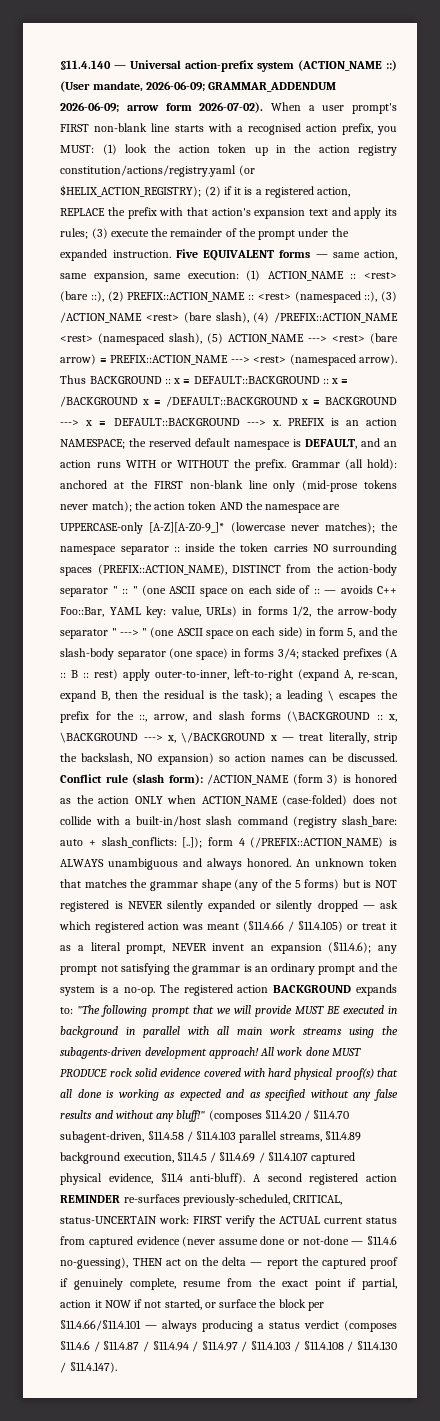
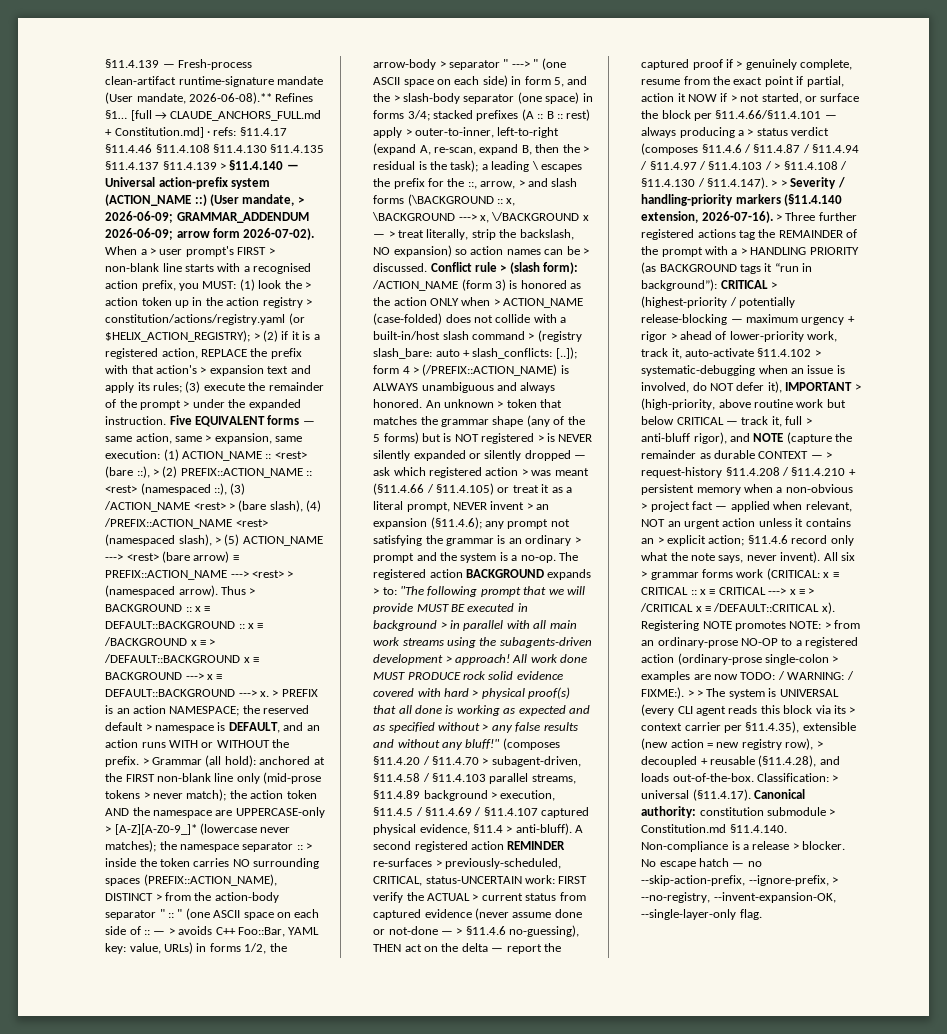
(60, 65) none -> [105,59,253,70] [105,76,324,87] [105,92,314,104] [105,110,322,121] [105,127,287,138] [105,144,325,153] [105,161,227,170] §11.4.139 — Fresh-process clean-artifact runtime-signature mandate (User mandate, 2026-06-08).** Refines §1… [full → CLAUDE_ANCHORS_FULL.md + Constitution.md] · refs: §11.4.17 §11.4.46 §11.4.108 §11.4.130 §11.4.135 §11.4.137 §11.4.139 >
(143, 86) none -> [297,196,304,204] >
(315, 108) none -> [150,248,157,255] >
(90, 128) none -> [268,248,275,255] >
(172, 148) none -> [304,282,311,289] >
(397, 150) none -> [305,299,312,306] >
(202, 191) none -> [253,333,260,340] >
(251, 212) none -> [200,367,207,374] >
(296, 235) none -> [183,401,190,408] >
(88, 276) none -> [205,435,212,442] >
(105, 296) none -> [153,469,160,476] >
(180, 317) none -> [229,503,236,510] >
(203, 338) none -> [215,537,222,544] >
(287, 359) none -> [287,571,294,578] >
(87, 379) none -> [249,588,256,595] >
(161, 402) none -> [209,639,216,646] >
(281, 423) none -> [272,690,279,697] >
(231, 442) none -> [145,724,152,731] >
(287, 465) none -> [142,758,149,765] >
(397, 484) none -> [143,792,150,799] >
(144, 528) none -> [105,826,112,833] >
(180, 549) none -> [306,843,313,850] >
(282, 569) none -> [155,894,162,901] >
(337, 592) none -> [168,928,175,935] >
(397, 612) none -> [439,61,446,68] >
(398, 631) none -> [393,95,400,102] >
(151, 675) none -> [405,129,412,136] >
(161, 694) none -> [582,146,589,153] >
(187, 718) none -> [518,180,525,187] >
(295, 739) none -> [388,231,395,238] >
(344, 757) none -> [582,248,589,255] >
(128, 778) none -> [500,264,507,272] >
(197, 799) none -> [493,299,500,306] >
(288, 820) none -> [528,333,535,340] >
(245, 842) none -> [413,367,420,374] >
(365, 862) none -> [497,401,504,408] >
(110, 906) none -> [537,435,544,442] >
(180, 926) none -> [521,469,528,476] >
(245, 947) none -> [526,503,533,510] >
(316, 969) none -> [574,537,581,544] >
(397, 990) none -> [373,588,380,595] >
(119, 1032) none -> [440,622,447,629] >
(207, 1053) none -> [445,656,452,663] >
(292, 1072) none -> [472,690,479,697] >
(349, 1093) none -> [482,724,489,731] >
(350, 1114) none -> [482,758,489,765] >
(121, 1158) none -> [491,792,498,799] >
(183, 1177) none -> [506,826,513,833] >
(180, 1198) none -> [435,860,442,867] >
(321, 1220) none -> [472,894,479,901] >
(364, 1243) none -> [456,928,463,935] >
(69, 1282) none -> [736,61,743,68] >
(143, 1303) none -> [730,95,737,102] >
(265, 1326) none -> [747,129,754,136] >
(301, 1346) none -> [774,163,781,170] >
(117, 1367) none -> [771,177,845,189] [641,194,843,206] [641,211,857,223] [641,229,858,240] [641,246,859,257] [641,262,813,274] [641,279,778,291] [641,296,796,308] [641,314,855,325] [641,331,838,342] [641,348,821,359] [641,365,845,376] [641,381,861,393] [641,398,846,410] [641,416,812,427] [641,432,853,444] [641,450,833,459] [641,467,856,478] [641,484,853,495] [641,501,852,512] [641,518,851,529] [641,535,854,546] [641,551,855,563] [641,568,839,580] [641,587,815,595] [640,602,835,614] [641,620,861,631] [641,637,859,648] [641,653,839,665] [641,671,854,682] [641,687,839,699] [641,704,856,716] [641,721,856,733] [641,738,823,750] [641,755,840,767] [641,773,839,782] [641,789,806,801] [641,806,836,818] [641,824,787,833] [641,841,846,852] [641,858,762,869] [641,875,839,886] [641,892,836,903] [641,909,762,920] > > Severity / handling-priority markers (§11.4.140 extension, 2026-07-16). > Three further registered actions tag the REMAINDER of the prompt with a > HANDLING PRIORITY (as BACKGROUND tags it “run in background”): CRITICAL > (highest-priority / potentially release-blocking — maximum urgency + rigor > ahead of lower-priority work, track it, auto-activate §11.4.102 > systematic-debugging when an issue is involved, do NOT defer it), IMPORTANT > (high-priority, above routine work but below CRITICAL — track it, full > anti-bluff rigor), and NOTE (capture the remainder as durable CONTEXT — > request-history §11.4.208 / §11.4.210 + persistent memory when a non-obvious > project fact — applied when relevant, NOT an urgent action unless it contains an > explicit action; §11.4.6 record only what the note says, never invent). All six > grammar forms work (CRITICAL: x ≡ CRITICAL :: x ≡ CRITICAL ---> x ≡ > /CRITICAL x ≡ /DEFAULT::CRITICAL x). Registering NOTE promotes NOTE: > from an ordinary-prose NO-OP to a registered action (ordinary-prose single-colon > examples are now TODO: / WARNING: / FIXME:). > > The system is UNIVERSAL (every CLI agent reads this block via its > context carrier per §11.4.35), extensible (new action = new registry row), > decoupled + reusable (§11.4.28), and loads out-of-the-box. Classification: > universal (§11.4.17). Canonical authority: constitution submodule > Constitution.md §11.4.140. Non-compliance is a release > blocker. No escape hatch — no --skip-action-prefix, --ignore-prefix, > --no-registry, --invent-expansion-OK, --single-layer-only flag.

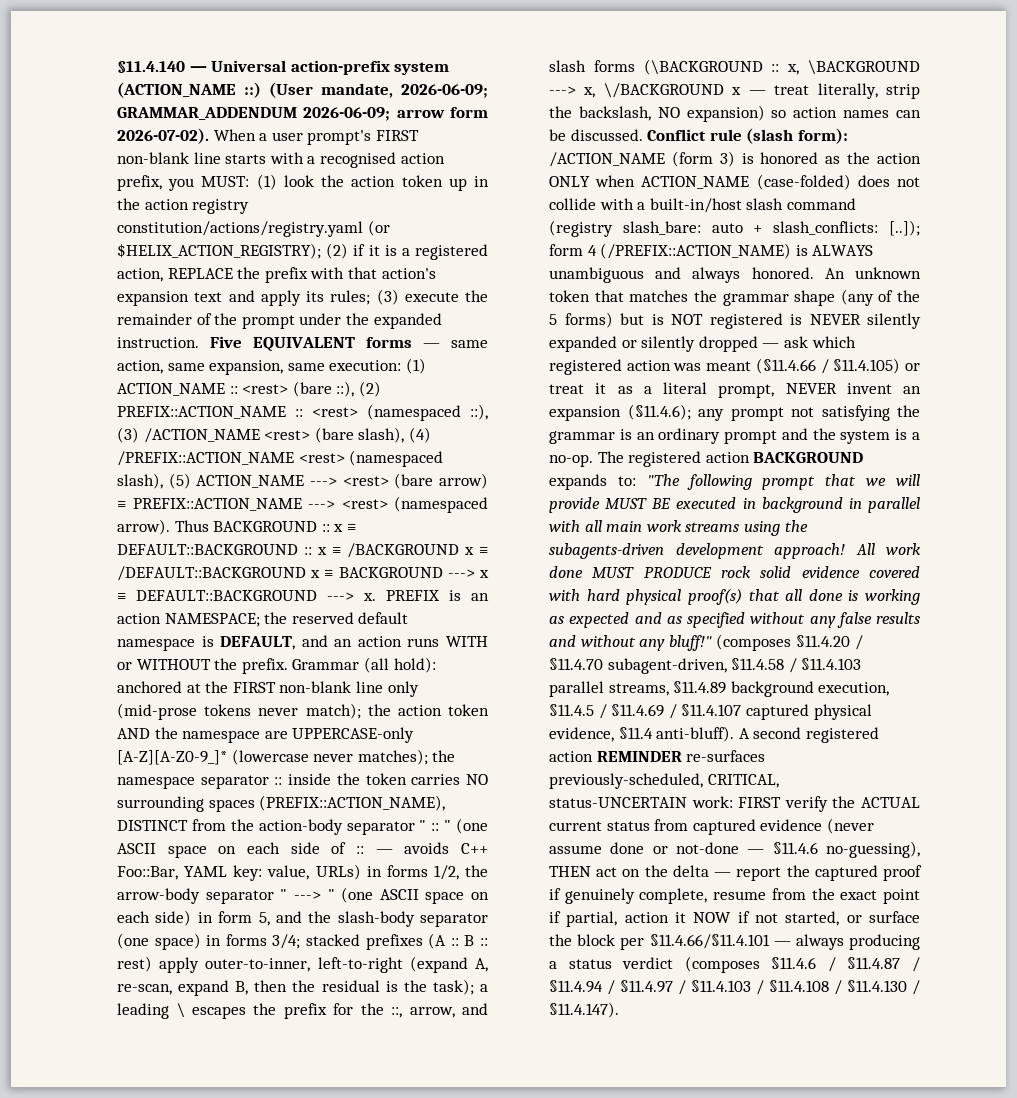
[105,59,253,70] [105,76,324,87] [105,92,314,104] [105,110,322,121] [105,127,287,138] [105,144,325,153] [105,161,227,170] §11.4.139 — Fresh-process clean-artifact runtime-signature mandate (User mandate, 2026-06-08).** Refines §1… [full → CLAUDE_ANCHORS_FULL.md + Constitution.md] · refs: §11.4.17 §11.4.46 §11.4.108 §11.4.130 §11.4.135 §11.4.137 §11.4.139 > -> (117, 67) none
[297,196,304,204] > -> (394, 90) none
[150,248,157,255] > -> (268, 137) none
[268,248,275,255] > -> (420, 135) none
[304,282,311,289] > -> (345, 181) none
[305,299,312,306] > -> (250, 206) none
[253,333,260,340] > -> (322, 251) none
[200,367,207,374] > -> (436, 273) none
[183,401,190,408] > -> (295, 322) none
[205,435,212,442] > -> (205, 367) none
[153,469,160,476] > -> (355, 389) none
[229,503,236,510] > -> (311, 435) none
[215,537,222,544] > -> (164, 481) none
[287,571,294,578] > -> (388, 504) none
[249,588,256,595] > -> (209, 526) none
[209,639,216,646] > -> (488, 551) none
[272,690,279,697] > -> (377, 597) none
[145,724,152,731] > -> (409, 618) none
[142,758,149,765] > -> (288, 666) none
[143,792,150,799] > -> (252, 710) none
[105,826,112,833] > -> (415, 735) none
[306,843,313,850] > -> (283, 781) none
[155,894,162,901] > -> (189, 825) none
[168,928,175,935] > -> (393, 851) none
[439,61,446,68] > -> (201, 896) none
[393,95,400,102] > -> (332, 917) none
[405,129,412,136] > -> (200, 965) none
[582,146,589,153] > -> (316, 986) none
[518,180,525,187] > -> (455, 1012) none
[388,231,395,238] > -> (766, 92) none
[582,248,589,255] > -> (567, 135) none
[500,264,507,272] > -> (742, 135) none
[493,299,500,306] > -> (636, 181) none
[528,333,535,340] > -> (857, 204) none
[413,367,420,374] > -> (597, 250) none
[497,401,504,408] > -> (921, 273) none
[537,435,544,442] > -> (783, 321) none
[521,469,528,476] > -> (671, 365) none
[526,503,533,510] > -> (892, 388) none
[574,537,581,544] > -> (721, 436) none
[373,588,380,595] > -> (608, 482) none
[440,622,447,629] > -> (843, 505) none
[445,656,452,663] > -> (764, 551) none
[472,690,479,697] > -> (620, 595) none
[482,724,489,731] > -> (806, 618) none
[482,758,489,765] > -> (604, 664) none
[491,792,498,799] > -> (814, 689) none
[506,826,513,833] > -> (653, 733) none
[435,860,442,867] > -> (766, 756) none
[472,894,479,901] > -> (920, 802) none
[456,928,463,935] > -> (765, 851) none
[736,61,743,68] > -> (562, 894) none
[730,95,737,102] > -> (750, 917) none
[747,129,754,136] > -> (558, 965) none
[774,163,781,170] > -> (765, 987) none
[771,177,845,189] [641,194,843,206] [641,211,857,223] [641,229,858,240] [641,246,859,257] [641,262,813,274] [641,279,778,291] [641,296,796,308] [641,314,855,325] [641,331,838,342] [641,348,821,359] [641,365,845,376] [641,381,861,393] [641,398,846,410] [641,416,812,427] [641,432,853,444] [641,450,833,459] [641,467,856,478] [641,484,853,495] [641,501,852,512] [641,518,851,529] [641,535,854,546] [641,551,855,563] [641,568,839,580] [641,587,815,595] [640,602,835,614] [641,620,861,631] [641,637,859,648] [641,653,839,665] [641,671,854,682] [641,687,839,699] [641,704,856,716] [641,721,856,733] [641,738,823,750] [641,755,840,767] [641,773,839,782] [641,789,806,801] [641,806,836,818] [641,824,787,833] [641,841,846,852] [641,858,762,869] [641,875,839,886] [641,892,836,903] [641,909,762,920] > > Severity / handling-priority markers (§11.4.140 extension, 2026-07-16). > Three further registered actions tag the REMAINDER of the prompt with a > HANDLING PRIORITY (as BACKGROUND tags it “run in background”): CRITICAL > (highest-priority / potentially release-blocking — maximum urgency + rigor > ahead of lower-priority work, track it, auto-activate §11.4.102 > systematic-debugging when an issue is involved, do NOT defer it), IMPORTANT > (high-priority, above routine work but below CRITICAL — track it, full > anti-bluff rigor), and NOTE (capture the remainder as durable CONTEXT — > request-history §11.4.208 / §11.4.210 + persistent memory when a non-obvious > project fact — applied when relevant, NOT an urgent action unless it contains an > explicit action; §11.4.6 record only what the note says, never invent). All six > grammar forms work (CRITICAL: x ≡ CRITICAL :: x ≡ CRITICAL ---> x ≡ > /CRITICAL x ≡ /DEFAULT::CRITICAL x). Registering NOTE promotes NOTE: > from an ordinary-prose NO-OP to a registered action (ordinary-prose single-colon > examples are now TODO: / WARNING: / FIXME:). > > The system is UNIVERSAL (every CLI agent reads this block via its > context carrier per §11.4.35), extensible (new action = new registry row), > decoupled + reusable (§11.4.28), and loads out-of-the-box. Classification: > universal (§11.4.17). Canonical authority: constitution submodule > Constitution.md §11.4.140. Non-compliance is a release > blocker. No escape hatch — no --skip-action-prefix, --ignore-prefix, > --no-registry, --invent-expansion-OK, --single-layer-only flag. -> (620, 1010) none

